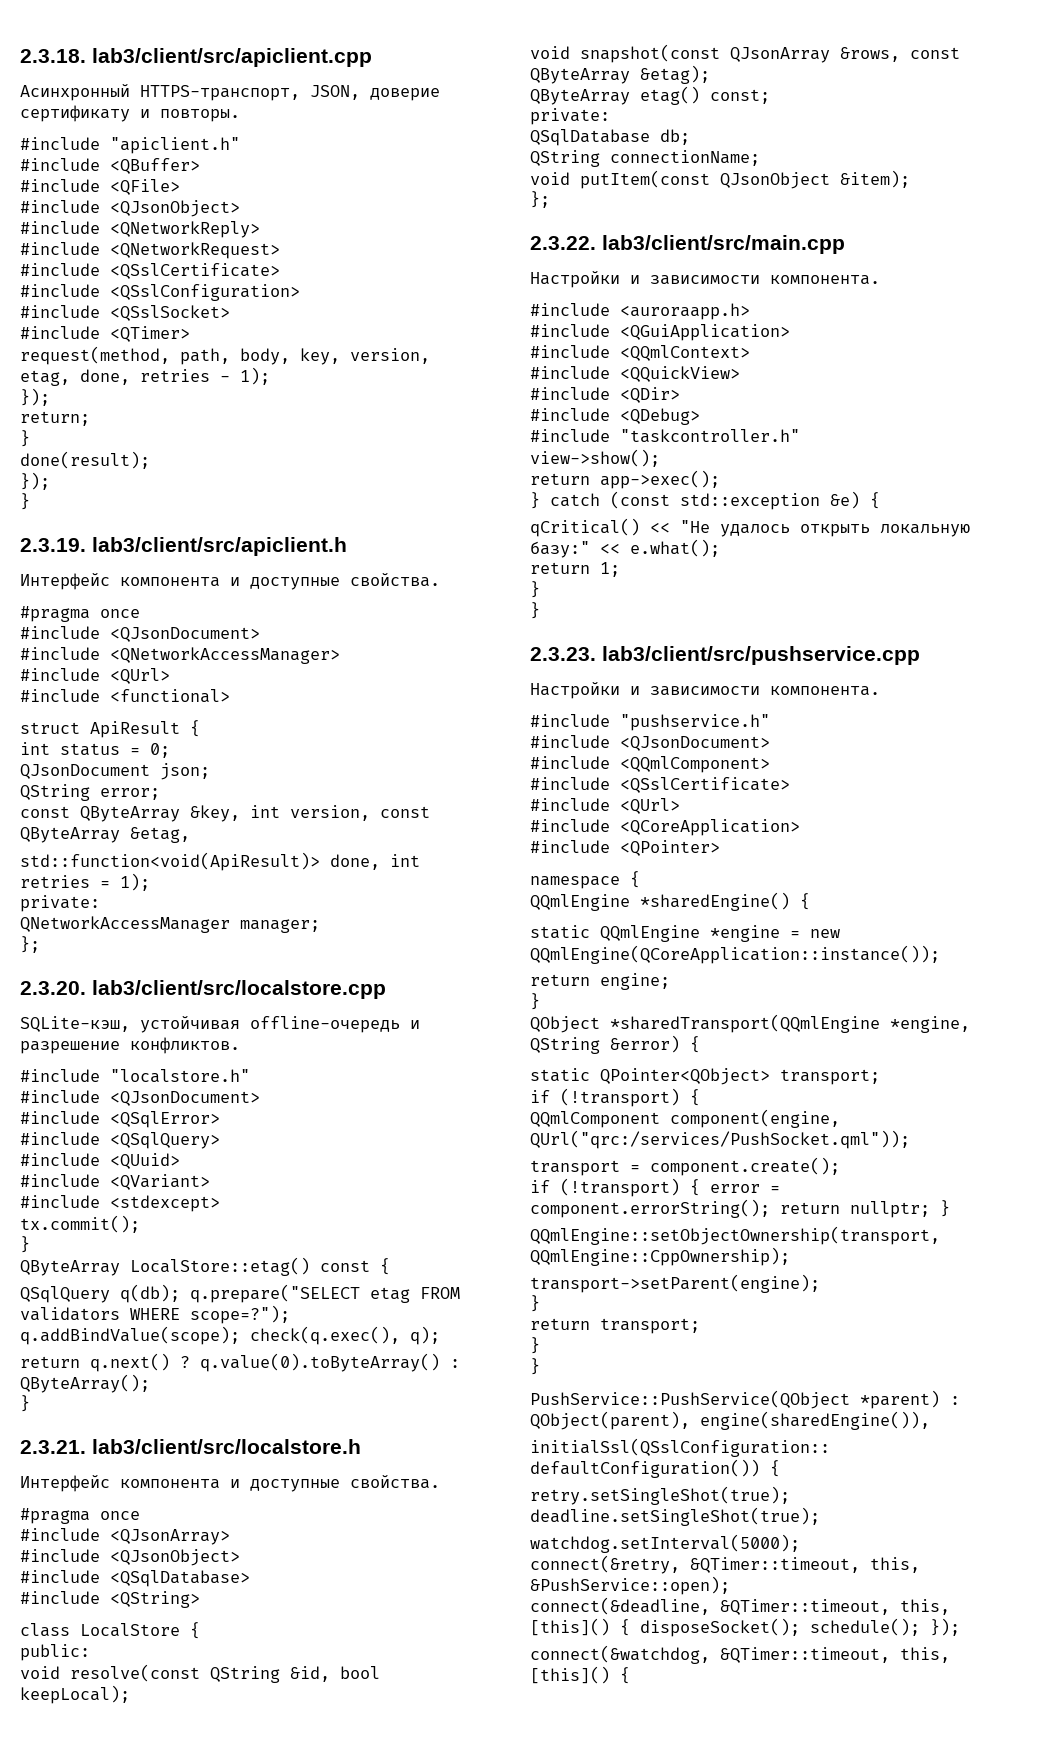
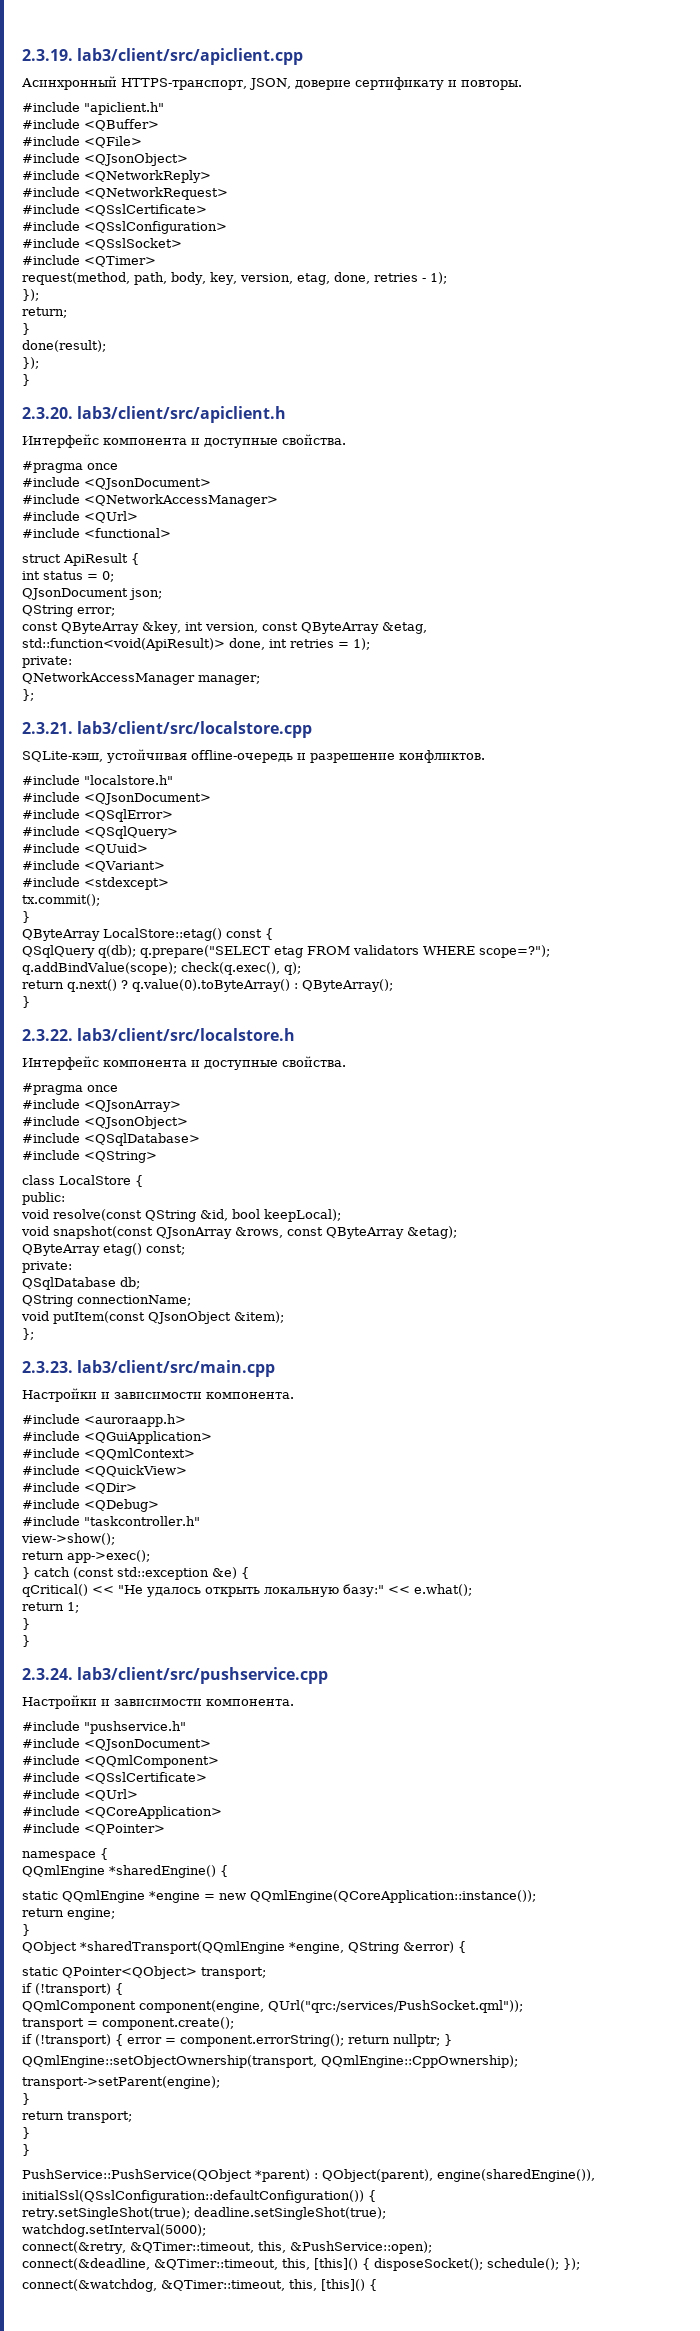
[20,49,86,63] 2.3.18. -> [22,49,73,61] 2.3.19.
[20,538,86,552] 2.3.19. -> [22,407,73,419] 2.3.20.
[20,981,86,995] 2.3.20. -> [22,722,73,734] 2.3.21.
[20,1440,86,1454] 2.3.21. -> [22,1029,73,1041] 2.3.22.
[530,236,596,250] 2.3.22. -> [22,1361,73,1373] 2.3.23.
[530,647,596,661] 2.3.23. -> [22,1668,73,1680] 2.3.24.

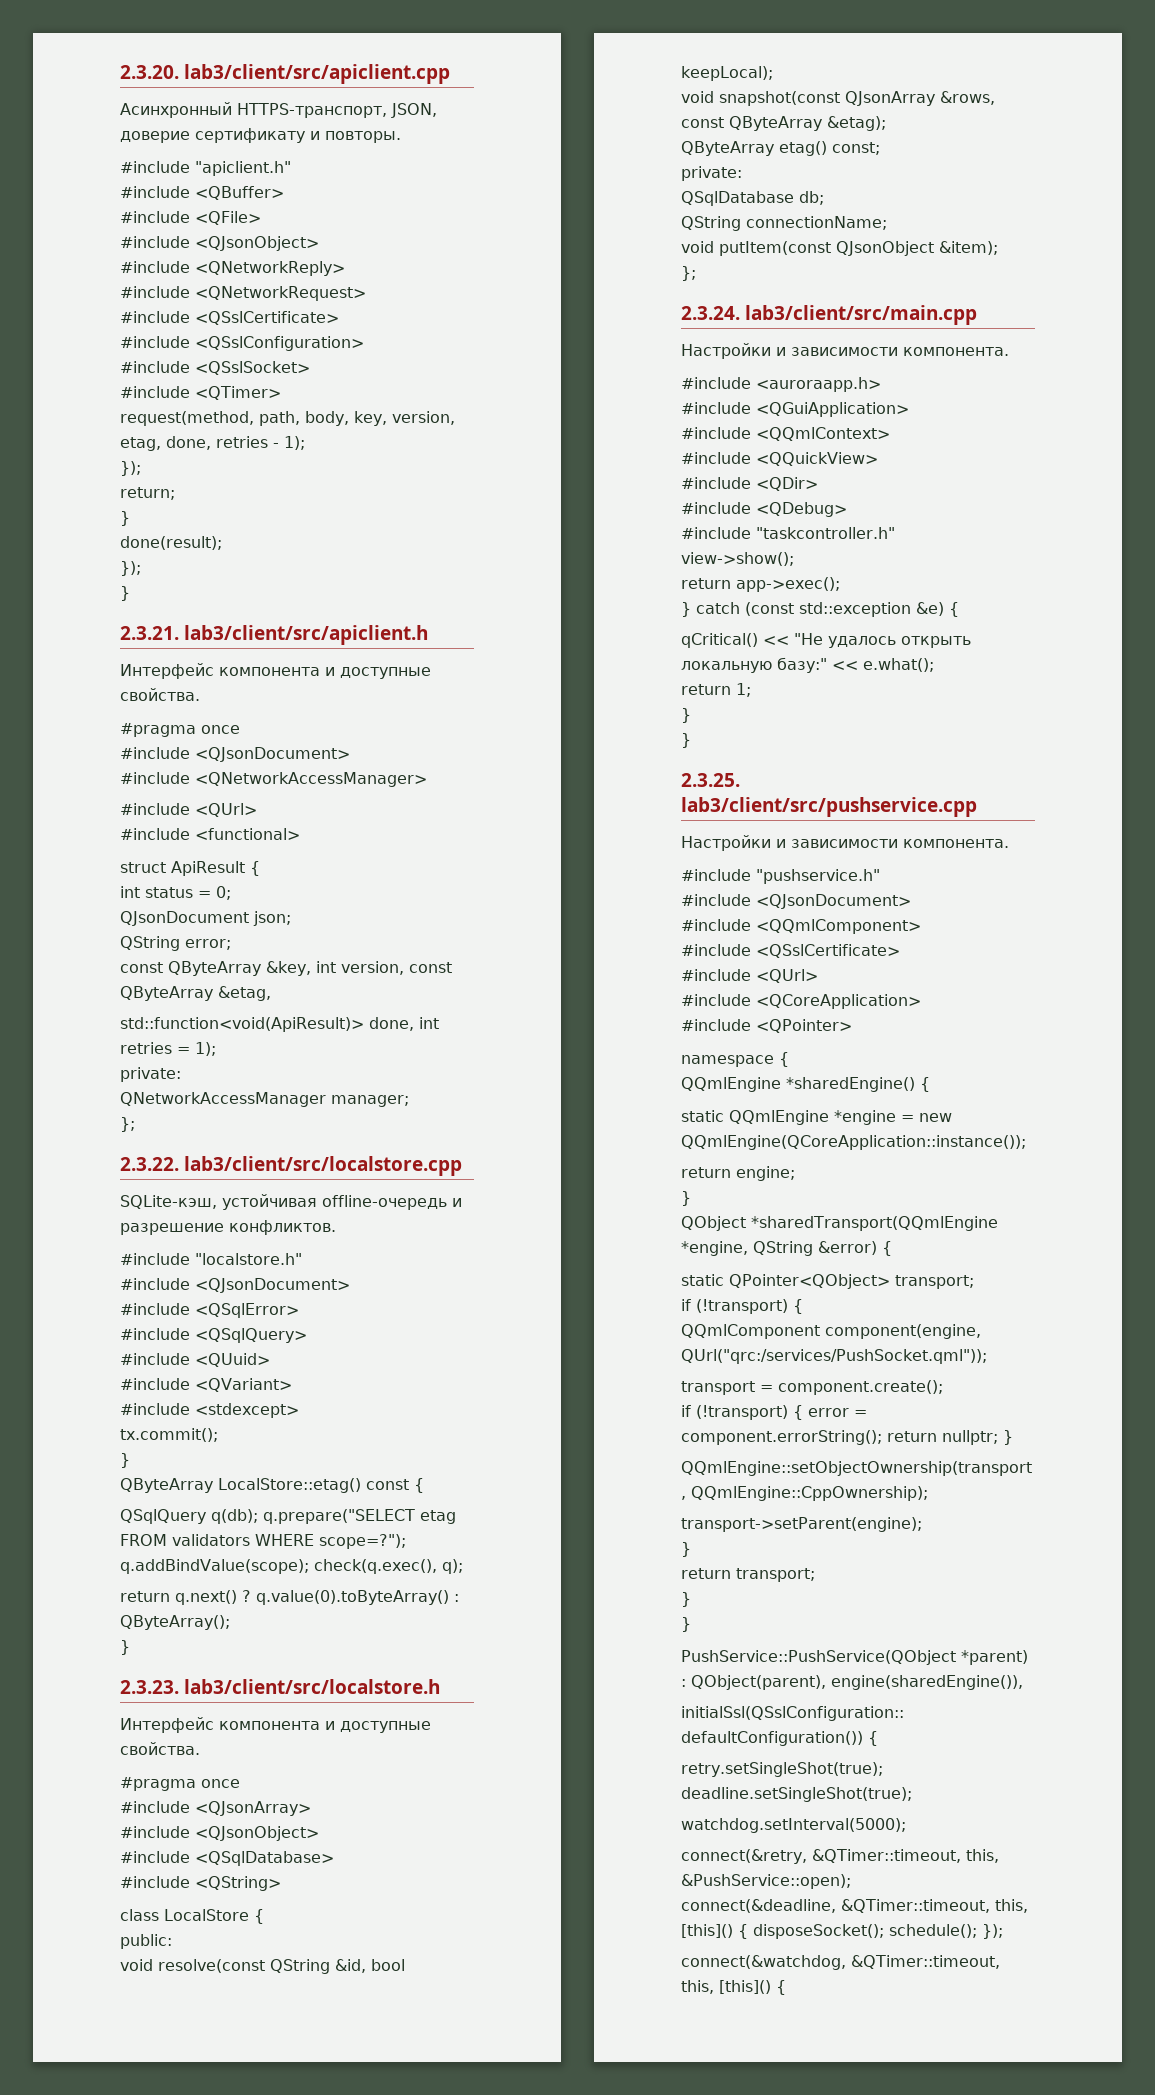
[22,49,73,61] 2.3.19. -> [120,65,179,79] 2.3.20.
[22,407,73,419] 2.3.20. -> [120,626,179,640] 2.3.21.
[22,722,73,734] 2.3.21. -> [120,1157,179,1171] 2.3.22.
[22,1029,73,1041] 2.3.22. -> [120,1680,179,1694] 2.3.23.
[22,1361,73,1373] 2.3.23. -> [681,306,740,320] 2.3.24.
[22,1668,73,1680] 2.3.24. -> [681,773,740,787] 2.3.25.

